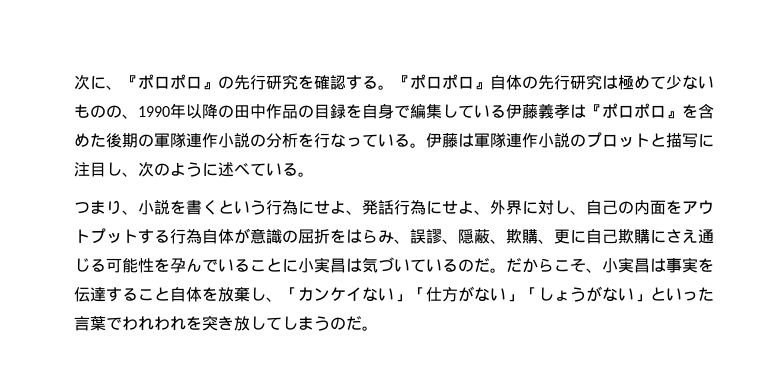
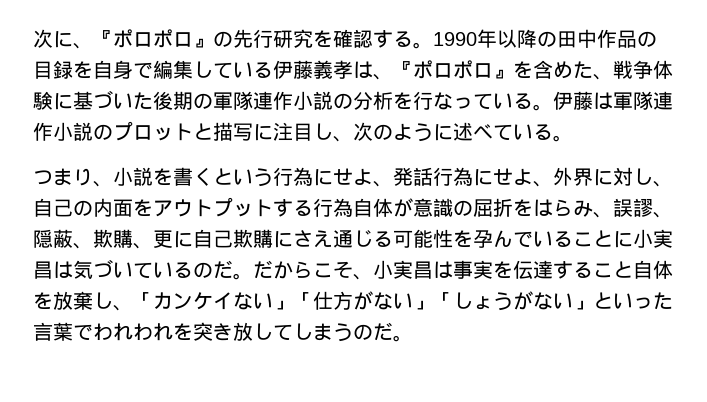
[394,74,714,90] [74,104,138,119] 『ポロポロ』自体の先行研究は極めて少ないものの、 -> (433, 45) none
(586, 111) none -> [373,74,393,80] 、
(106, 140) none -> [593,60,673,80] [33,90,153,110] 、戦争体験に基づいた

